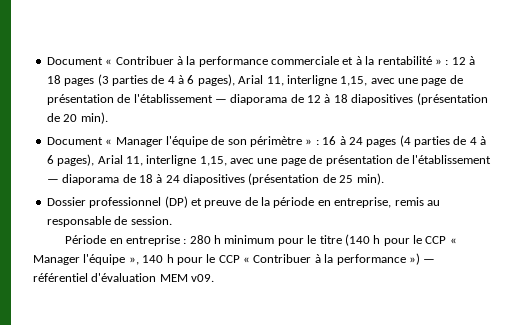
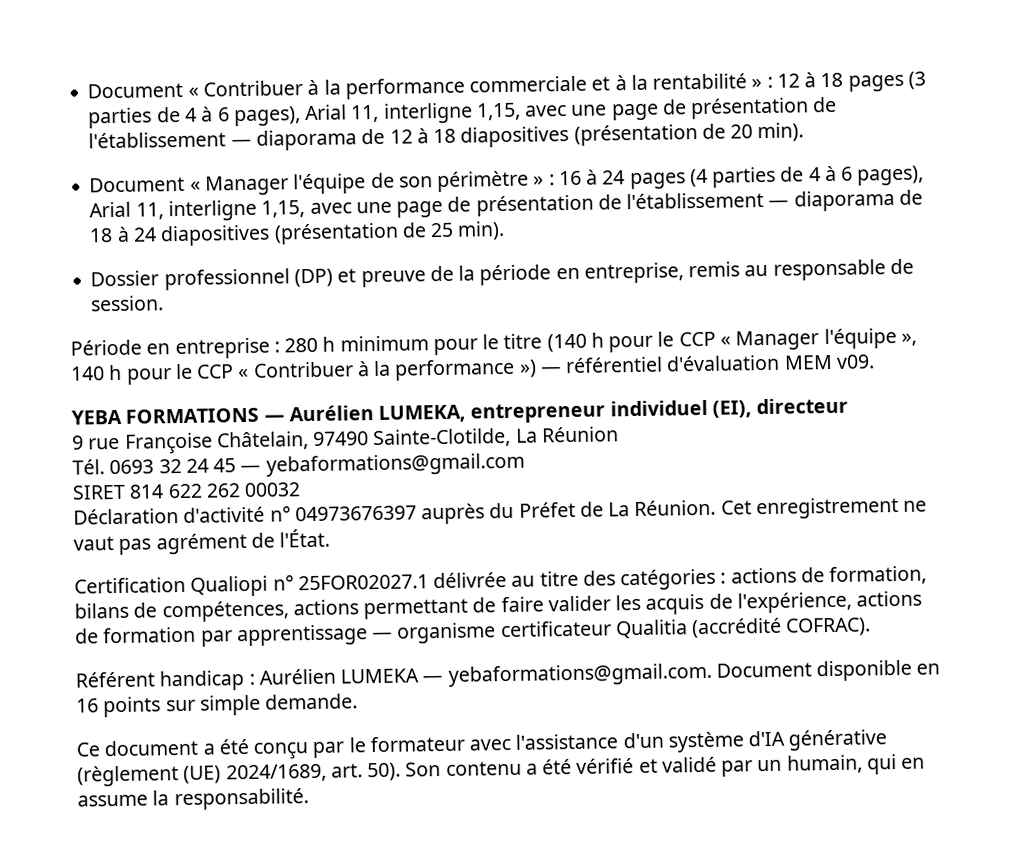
(215, 278) none -> [71,397,849,425] [72,426,619,455] [72,452,525,477] [72,482,302,500] [73,496,928,525] [73,528,331,555] [74,565,928,597] [74,590,923,623] [75,617,872,647] [75,659,941,692] [76,693,359,718] [76,729,888,760] [77,754,926,787] [77,788,309,811] // YEBA FORMATIONS — Aurélien LUMEKA, entrepreneur individuel (EI), directeur // 9 rue Françoise Châtelain, 97490 Sainte-Clotilde, La Réunion // Tél. 0693 32 24 45 — yebaformations@gmail.com // SIRET 814 622 262 00032 // Déclaration d'activité n° 04973676397 auprès du Préfet de La Réunion. Cet enregistrement ne vaut pas agrément de l'État. // Certification Qualiopi n° 25FOR02027.1 délivrée au titre des catégories : actions de formation, bilans de compétences, actions permettant de faire valider les acquis de l'expérience, actions de formation par apprentissage — organisme certificateur Qualitia (accrédité COFRAC). // Référent handicap : Aurélien LUMEKA — yebaformations@gmail.com. Document disponible en 16 points sur simple demande. // Ce document a été conçu par le formateur avec l'assistance d'un système d'IA générative (règlement (UE) 2024/1689, art. 50). Son contenu a été vérifié et validé par un humain, qui en assume la responsabilité.

